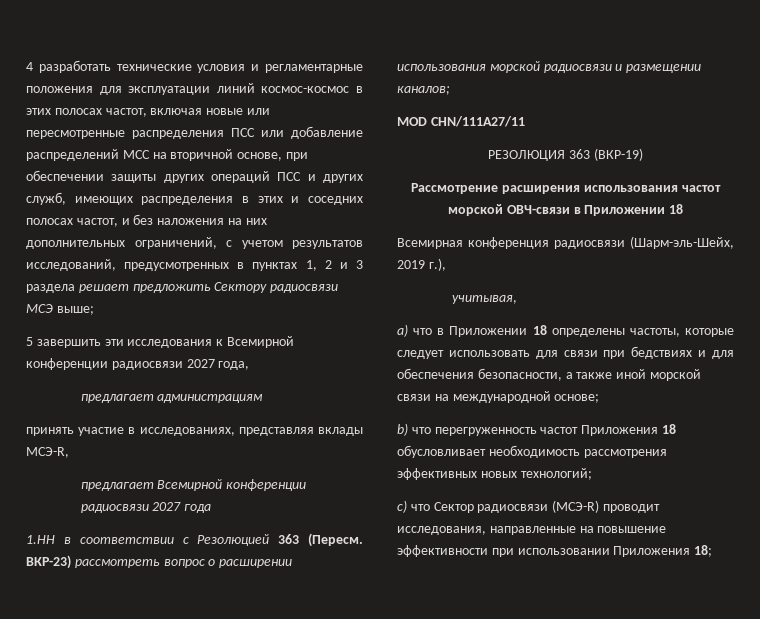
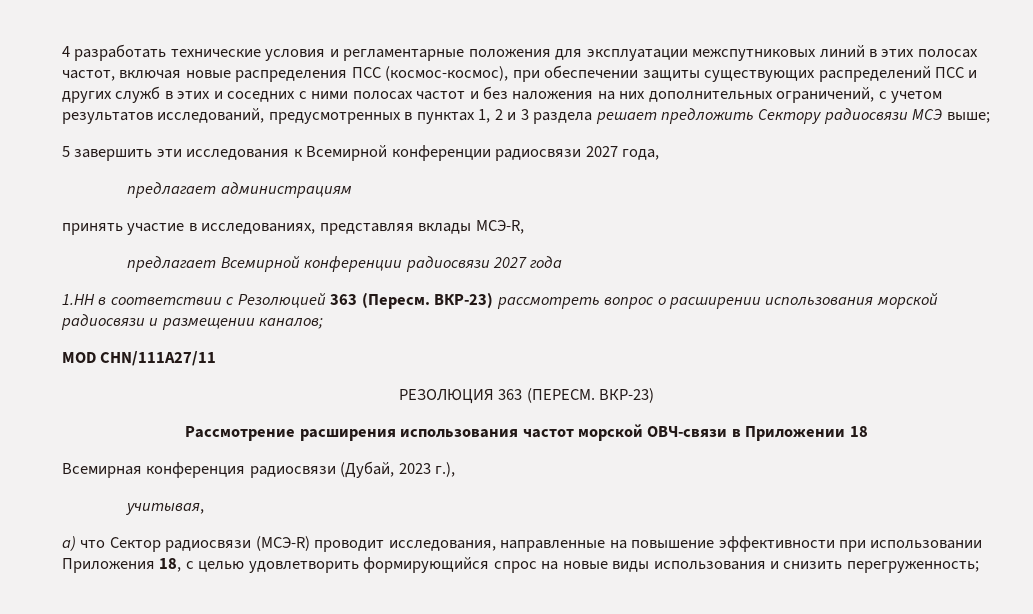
[216,83,350,93] линий космос-космос -> [692,45,865,61] межспутниковых линий
[246,108,270,115] [26,126,363,139] [26,149,283,161] или пересмотренные распределения ПСС или добавление распределений МСС на вторичной основе, -> [235,66,509,82] распределения ПСС (космос-космос),
[163,171,270,183] других операций -> [704,66,931,82] существующих распределений
[26,192,234,205] служб, имеющих распределения -> [115,86,161,103] служб
[26,218,118,227] полосах частот, -> [298,91,466,100] с ними полосах частот
[593,148,643,161] (ВКР-19) -> [526,388,655,403] (ПЕРЕСМ. ВКР-23)
[630,236,734,249] [397,260,425,269] (Шарм-эль-Шейх, 2019 -> [340,461,431,478] (Дубай, 2023
[437,325,734,337] [397,346,734,359] [397,368,701,381] [397,391,600,403] [397,423,676,436] [397,445,667,458] [397,468,592,480] [397,500,430,513] в Приложении 18 определены частоты, которые следует использовать для связи при бедствиях и для обеспечения безопасности, а также иной морской связи на международной основе; // b) что перегруженность частот Приложения 18 обусловливает необходимость рассмотрения эффективных новых технологий; // c) что -> (106, 544) none
[694,545,713,557] 18; -> [159,557,979,573] 18, с целью удовлетворить формирующийся спрос на новые виды использования и снизить перегруженность;

